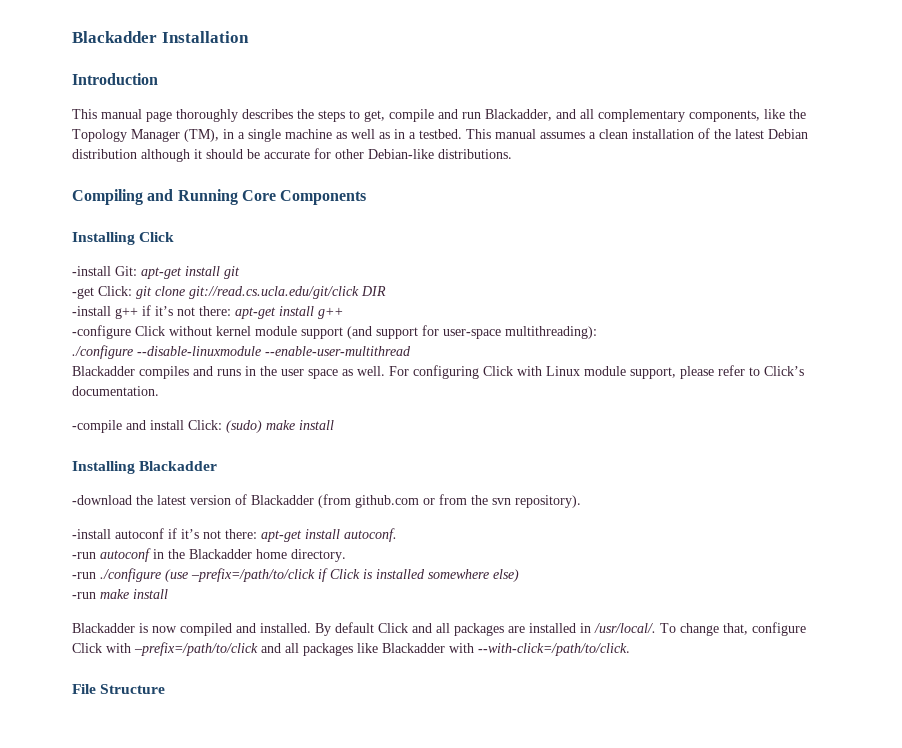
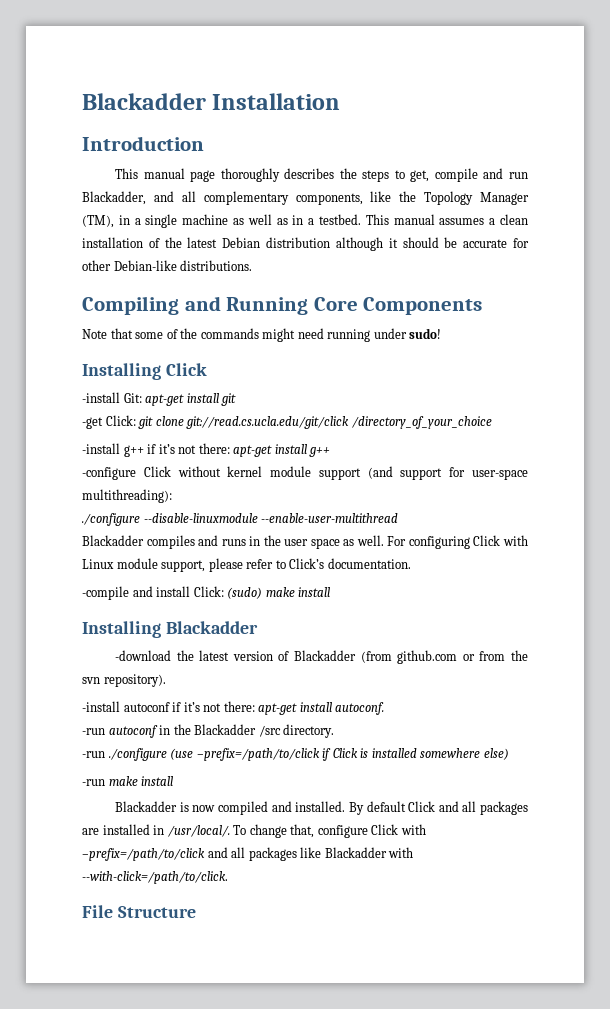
(367, 197) none -> [82,328,442,342] // Note that some of the commands might need running under sudo!
[361,286,386,296] DIR -> [351,416,492,429] /directory_of_your_choice
[256,549,287,559] home -> [258,725,281,737] /src

